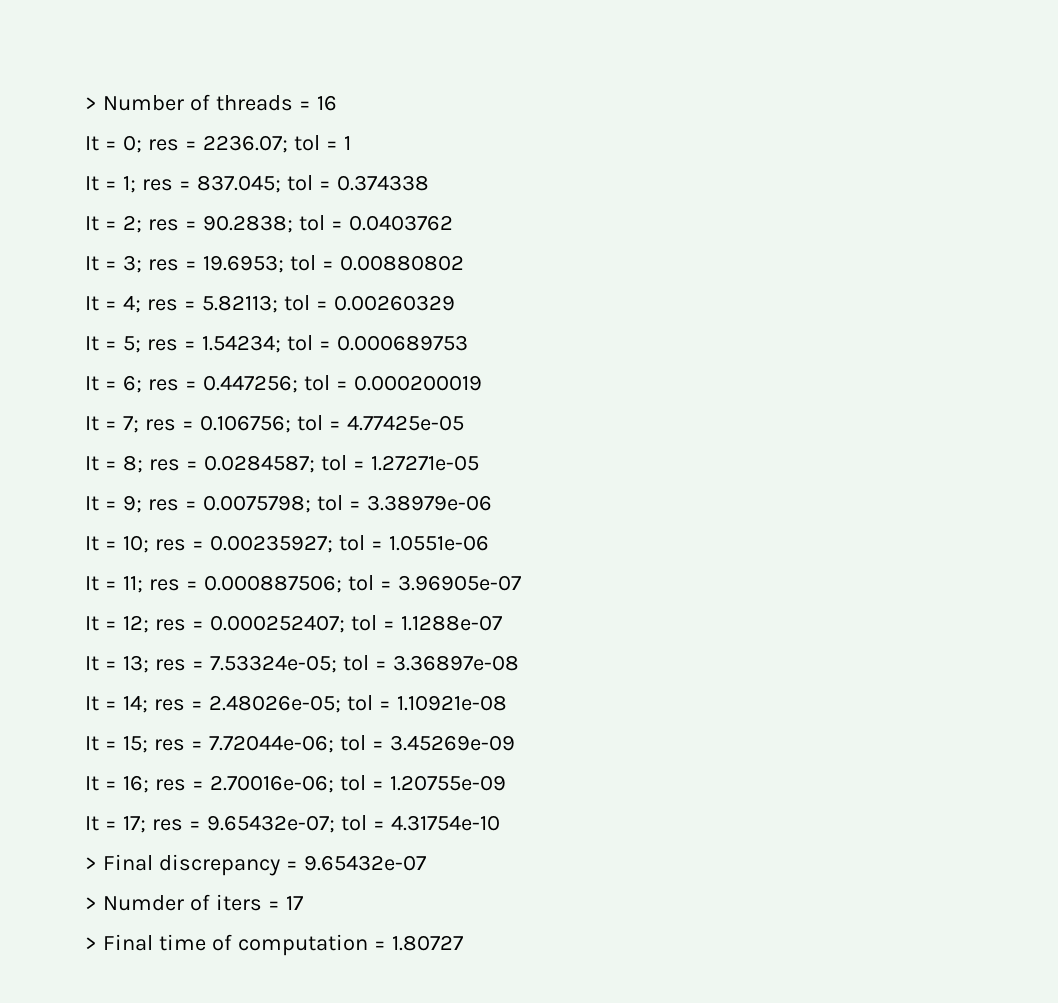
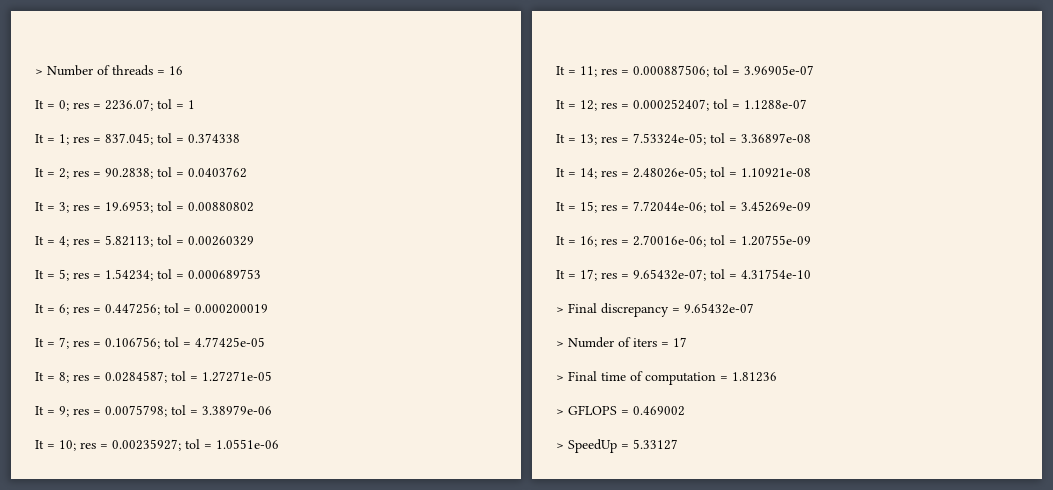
[391,935,463,951] 1.80727 -> [732,372,777,382] [556,405,685,416] [556,439,678,453] 1.81236 // > GFLOPS = 0.469002 // > SpeedUp = 5.33127

